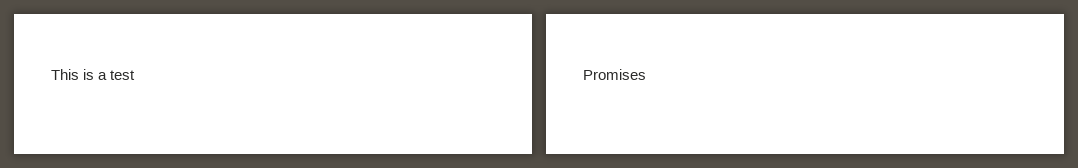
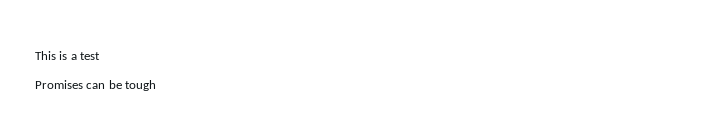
(646, 74) none -> [86,80,157,91] can be tough

